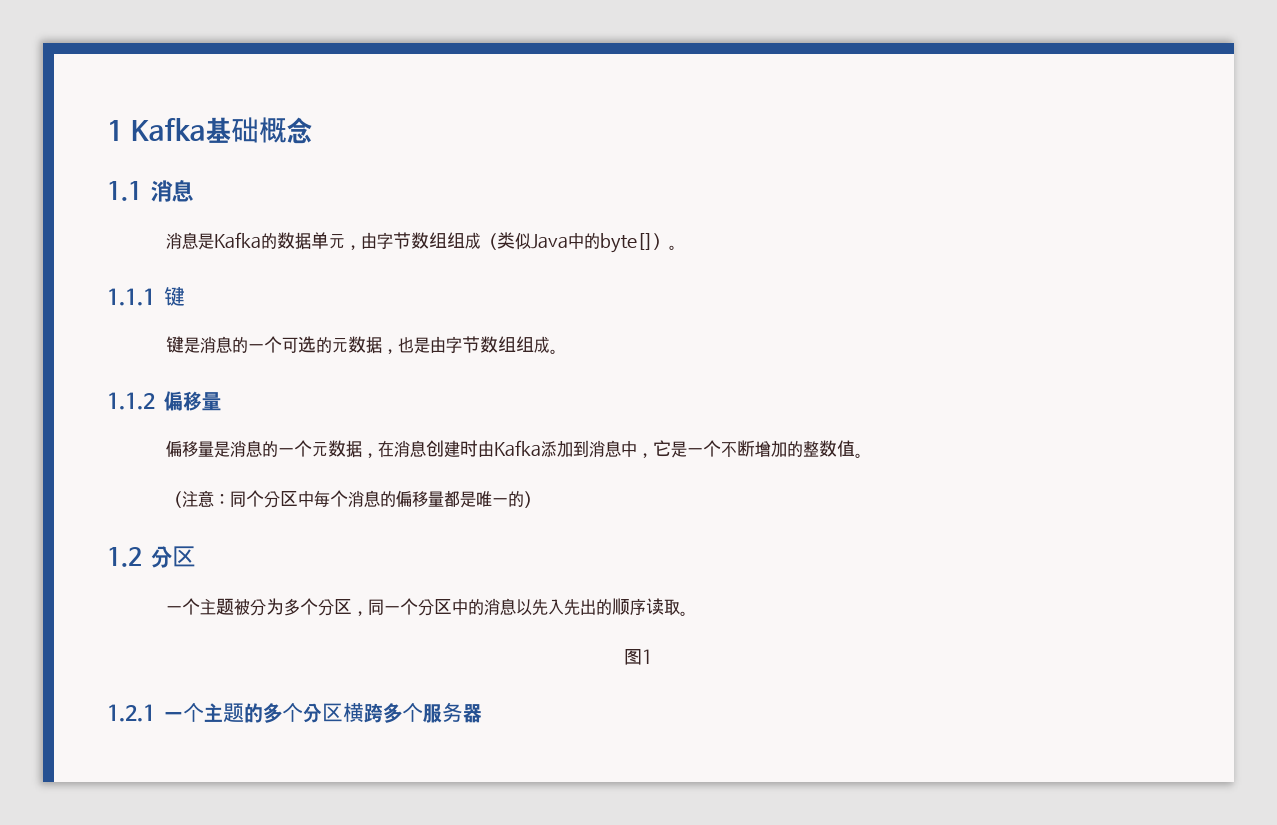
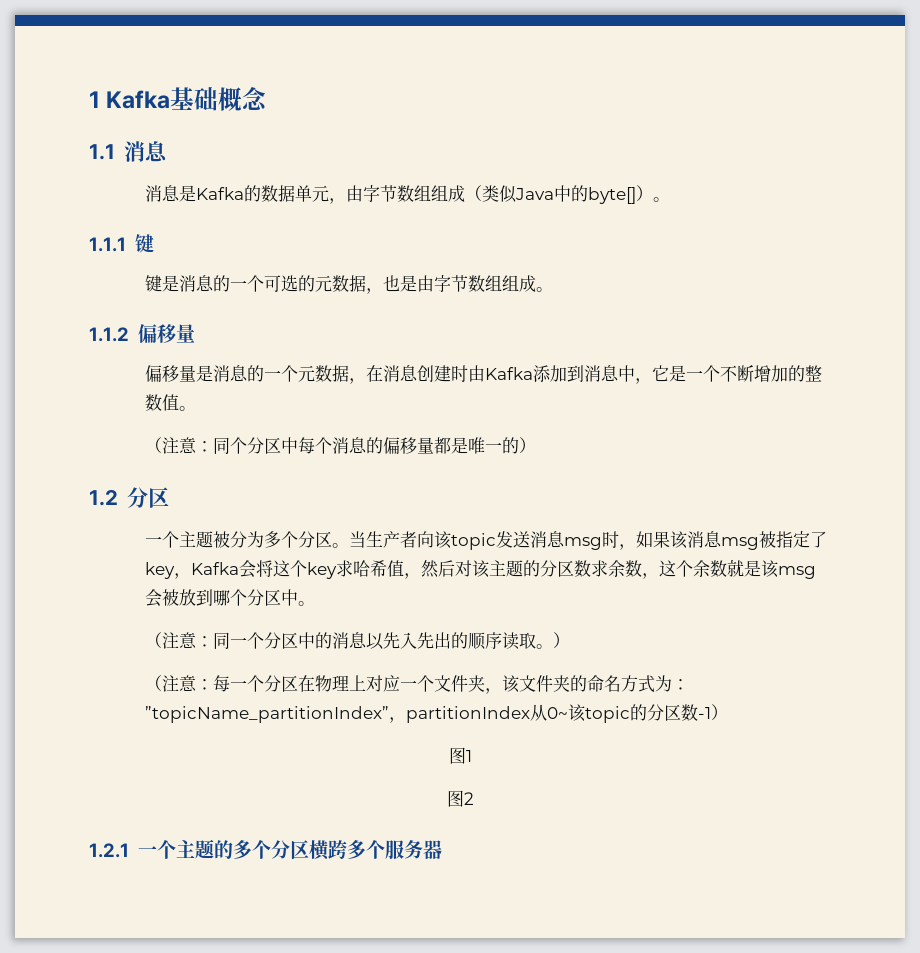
[352,611,369,616] ， -> [332,531,828,550] [145,559,817,579] [145,589,316,607] [145,632,214,649] 。当生产者向该topic发送消息msg时，如果该消息msg被指定了key，Kafka会将这个key求哈希值，然后对该主题的分区数求余数，这个余数就是该msg会被放到哪个分区中。 // （注意：
(689, 613) none -> [553,632,571,648] [145,675,690,694] [145,704,729,723] ） // （注意：每一个分区在物理上对应一个文件夹，该文件夹的命名方式为：”topicName_partitionIndex”，partitionIndex从0~该topic的分区数-1）
(653, 656) none -> [446,790,474,807] // 图2

